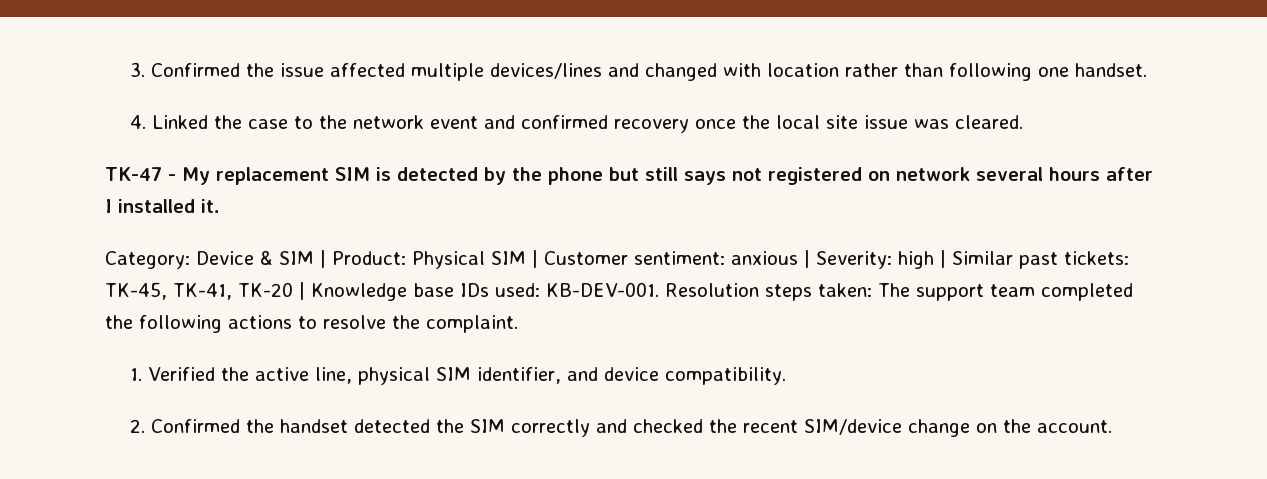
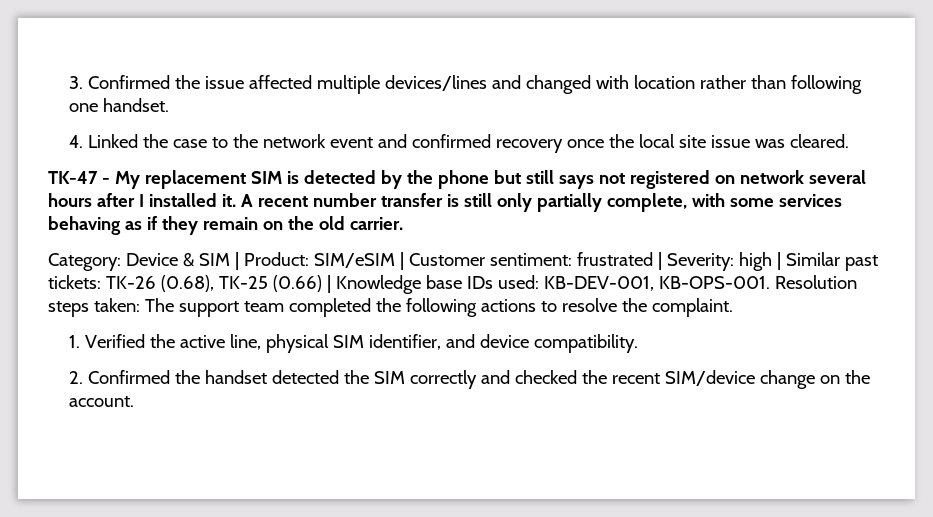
(220, 206) none -> [240,193,842,212] [48,216,403,235] A recent number transfer is still only partially complete, with some services behaving as if they remain on the old carrier.
[412,251,526,269] Physical SIM -> [313,253,395,268] SIM/eSIM
[731,251,798,265] anxious -> [576,252,653,266] frustrated
[105,282,293,300] TK-45, TK-41, TK-20 -> [105,275,322,292] TK-26 (0.68), TK-25 (0.66)
[546,282,659,297] KB-DEV-001. -> [543,276,770,291] KB-DEV-001, KB-OPS-001.

